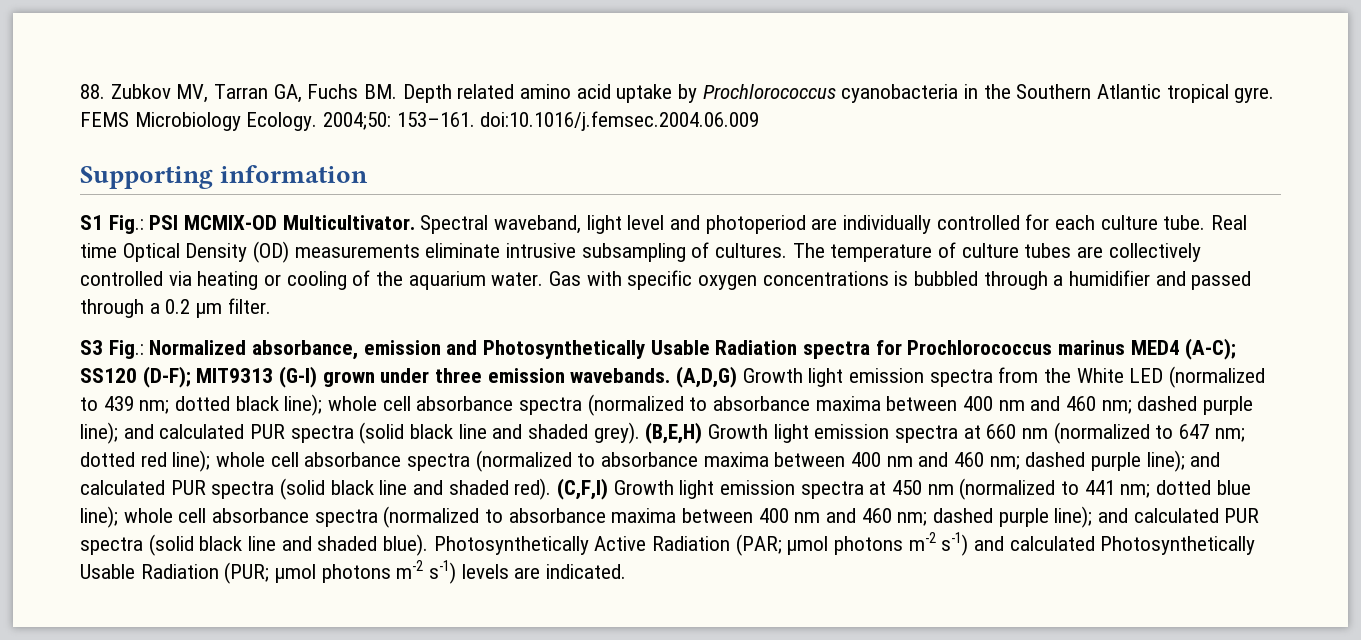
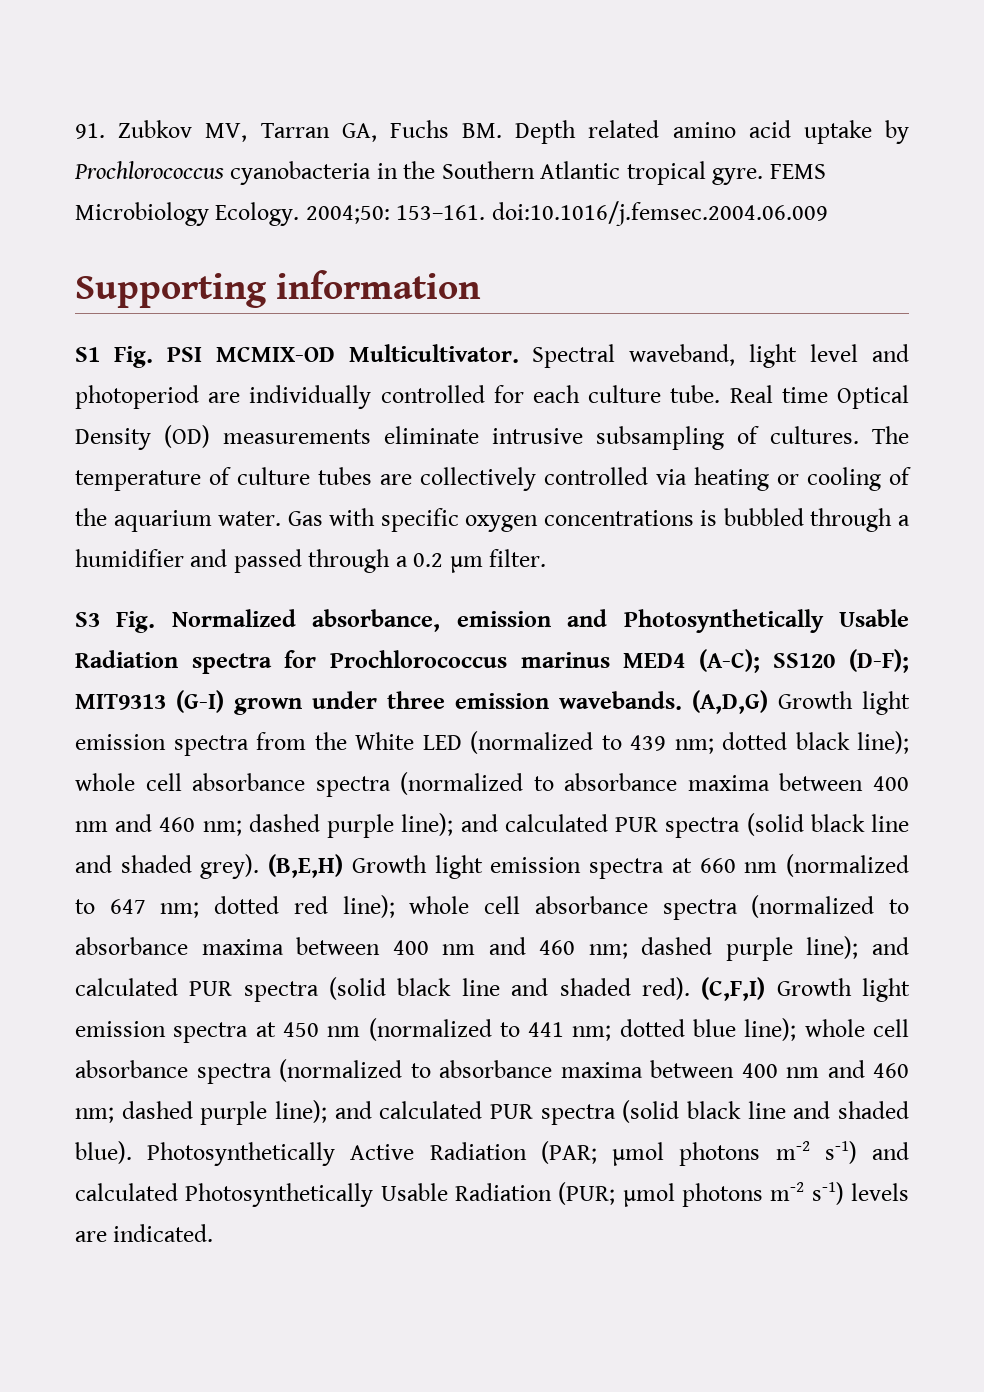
[80,84,105,99] 88. -> [75,123,105,139] 91.
[108,215,144,234] Fig.: -> [113,346,153,368] Fig.
[108,340,144,359] Fig.: -> [116,611,156,633] Fig.

